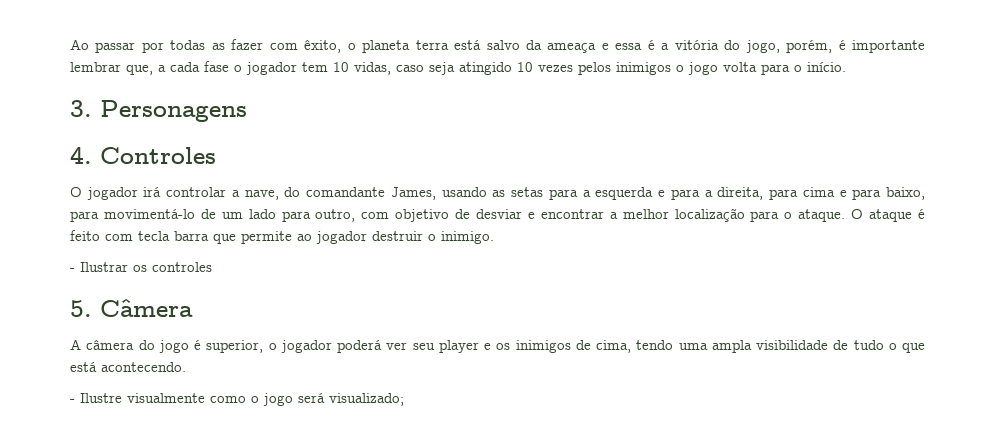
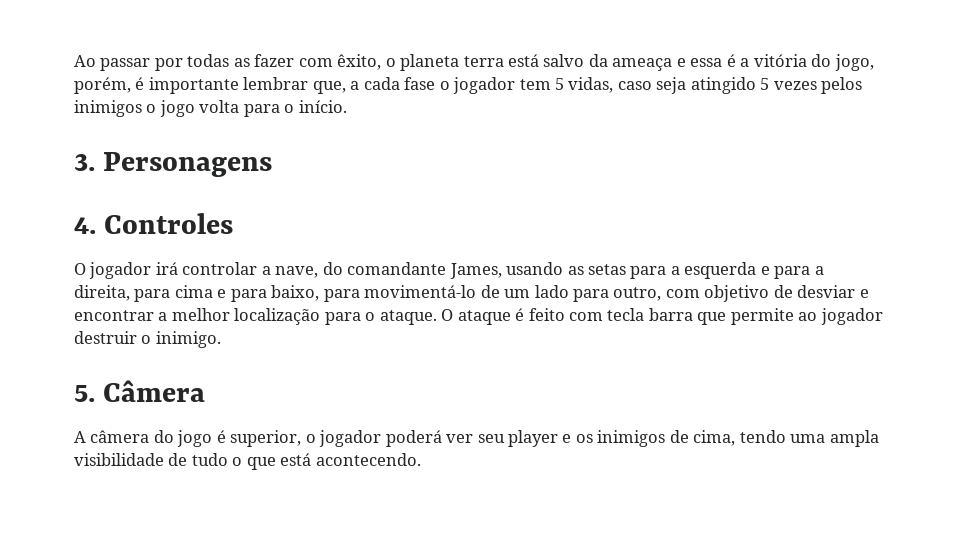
[333,62,349,72] 10 -> [555,78,565,90] 5
[517,62,533,72] 10 -> [760,78,770,90] 5
[70,262,212,272] // - Ilustrar os controles -> (221, 339) none
[70,393,404,406] // - Ilustre visualmente como o jogo será visualizado; -> (421, 459) none

